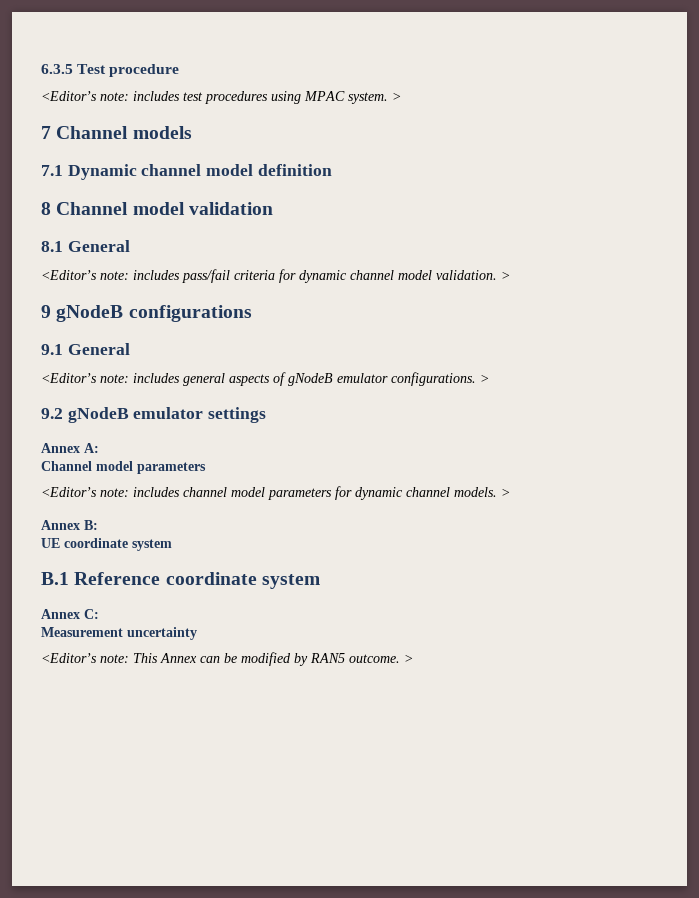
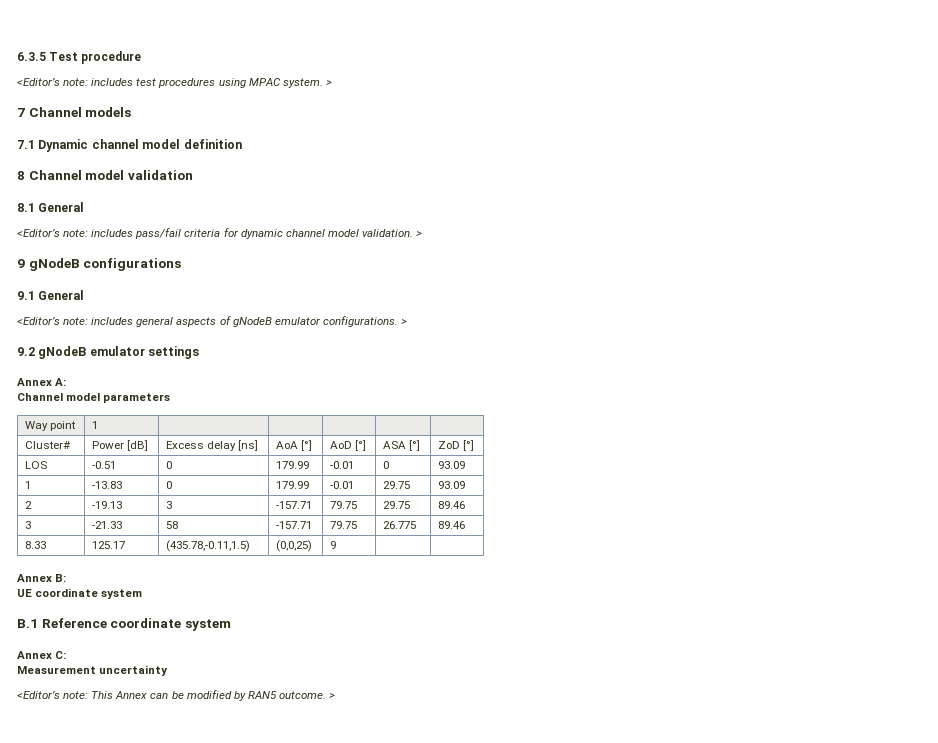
[41,486,510,500] // <Editor’s note: includes channel model parameters for dynamic channel models. > -> [24,421,76,431] [91,421,98,429] [24,441,70,449] [91,440,148,451] [165,440,258,451] [275,440,312,451] [329,440,366,451] [382,440,420,451] [437,440,474,451] [24,461,47,469] [91,461,116,469] [165,461,172,469] [275,461,309,469] [329,461,354,469] [382,461,389,469] [437,461,465,469] [24,481,31,489] [91,481,122,489] [165,481,172,489] [275,481,309,489] [329,481,354,489] [382,481,410,489] [437,481,465,489] [24,501,32,509] [91,501,122,509] [165,501,172,509] [275,501,312,509] [329,501,357,509] [382,501,410,509] [437,501,465,509] [24,521,31,529] [91,521,122,529] [165,521,178,529] [275,521,312,529] [329,521,357,529] [382,521,416,529] [437,521,465,529] [24,541,46,549] [91,541,125,549] [165,540,250,552] [275,540,312,552] [329,541,336,549] // Way point | 1 | | | | | // Cluster# | Power [dB] | Excess delay [ns] | AoA [°] | AoD [°] | ASA [°] | ZoD [°] // LOS | -0.51 | 0 | 179.99 | -0.01 | 0 | 93.09 // 1 | -13.83 | 0 | 179.99 | -0.01 | 29.75 | 93.09 // 2 | -19.13 | 3 | -157.71 | 79.75 | 29.75 | 89.46 // 3 | -21.33 | 58 | -157.71 | 79.75 | 26.775 | 89.46 // 8.33 | 125.17 | (435.78,-0.11,1.5) | (0,0,25) | 9 | |

